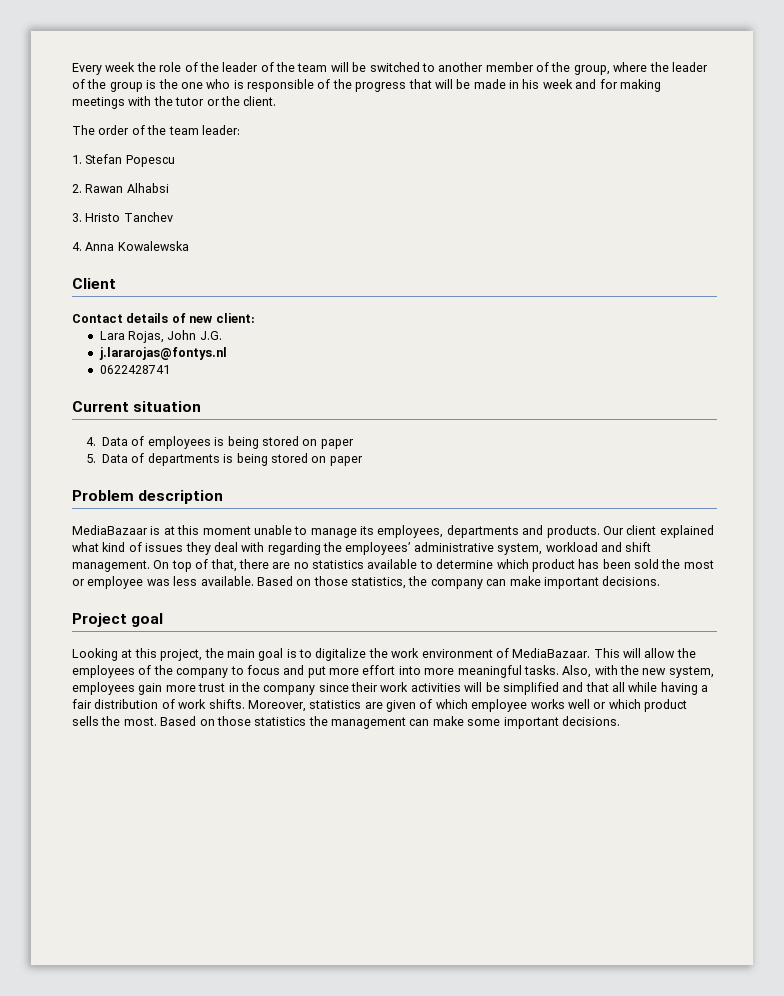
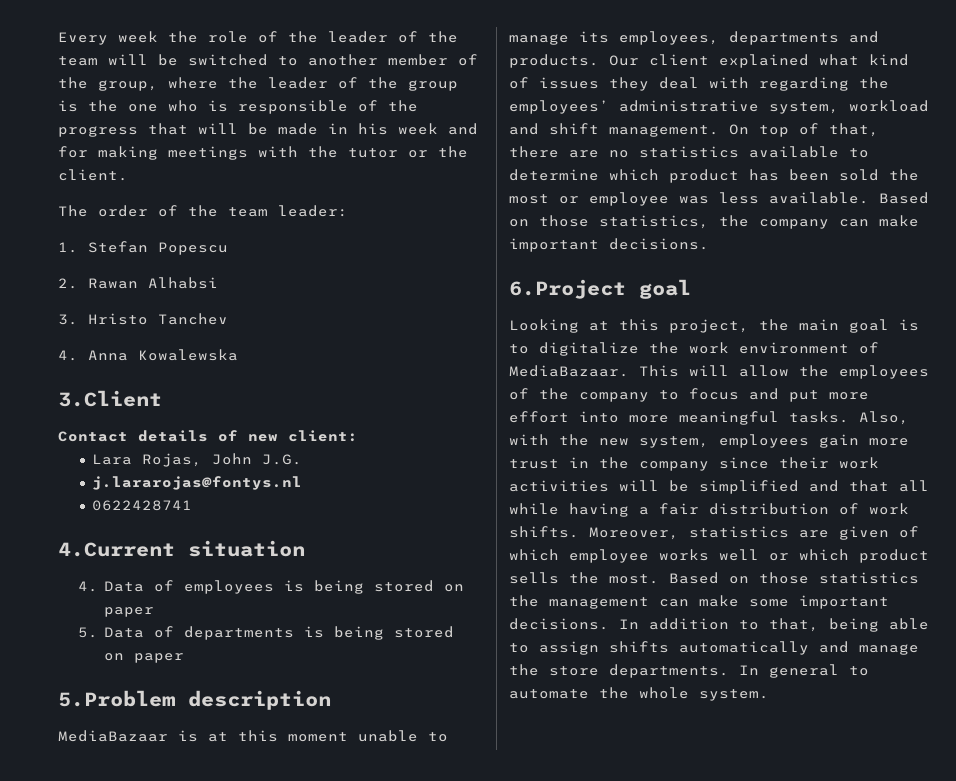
[72,278,116,289] Client -> [58,390,162,407] 3.Client
[72,401,129,412] Current -> [58,542,175,557] 4.Current
[72,490,134,501] Problem -> [58,690,175,707] 5.Problem
[72,613,127,627] Project -> [509,279,626,299] 6.Project
(620, 721) none -> [619,618,929,632] [509,641,919,655] [509,664,869,678] [509,687,769,701] In addition to that, being able to assign shifts automatically and manage the store departments. In general to automate the whole system.

